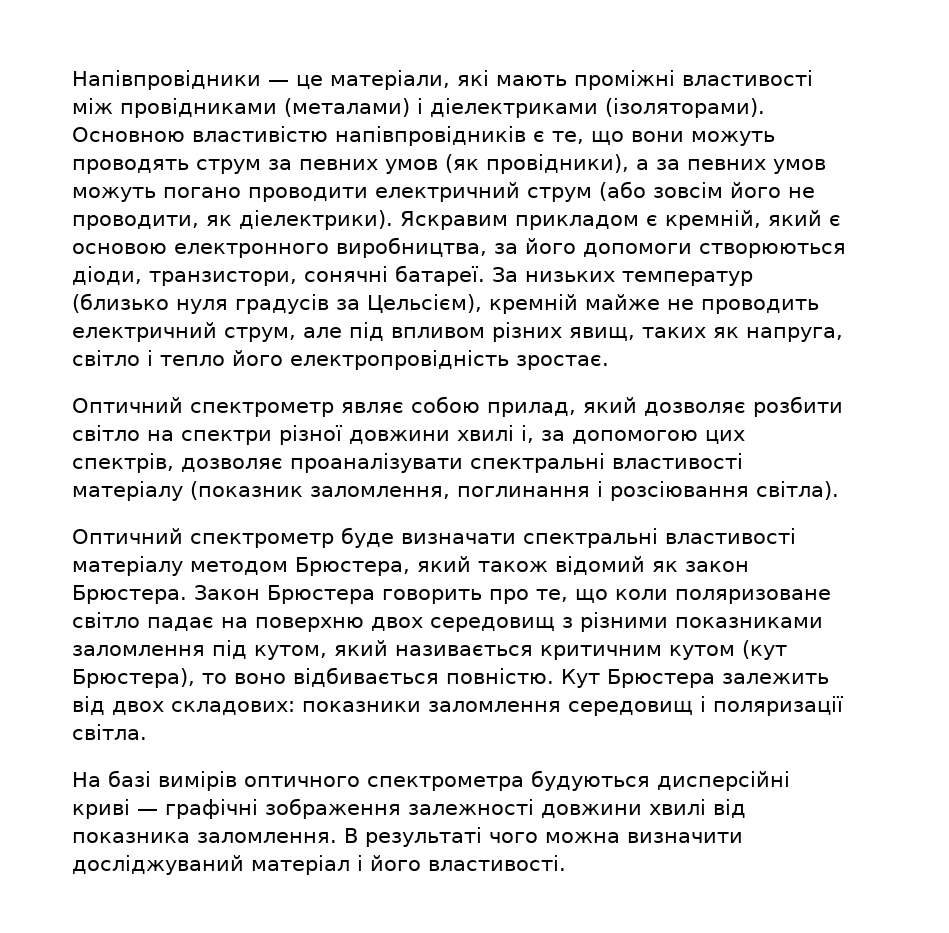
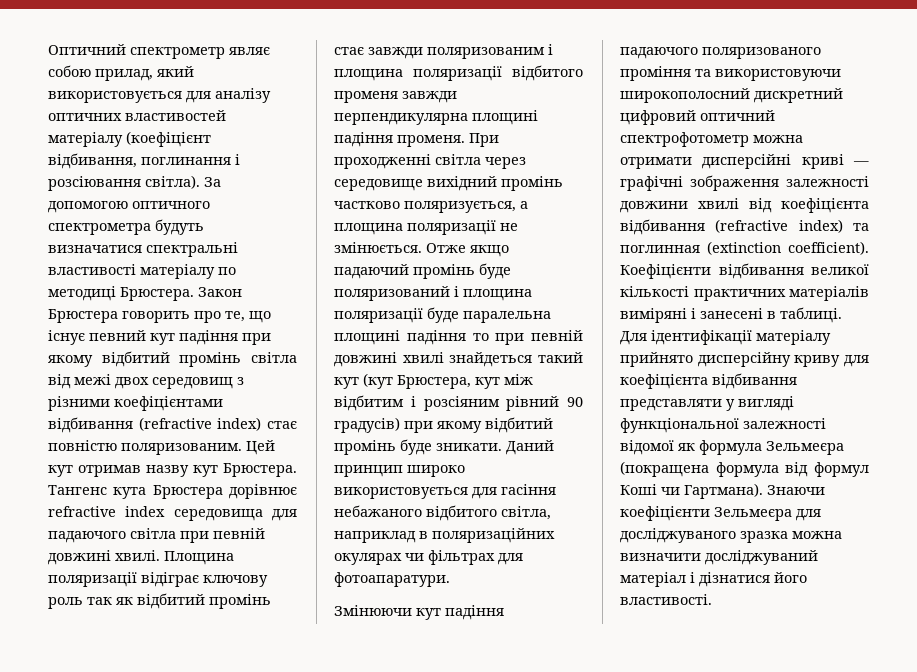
[72,70,813,90] [72,98,765,118] [72,126,775,146] [72,154,826,174] [72,181,815,202] [72,210,841,230] [72,237,846,258] [72,265,753,286] [72,293,819,314] [72,322,843,342] [72,350,609,370] Напівпровідники — це матеріали, які мають проміжні властивості між провідниками (металами) і діелектриками (ізоляторами). Основною властивістю напівпровідників є те, що вони можуть проводять струм за певних умов (як провідники), а за певних умов можуть погано проводити електричний струм (або зовсім його не проводити, як діелектрики). Яскравим прикладом є кремній, який є основою електронного виробництва, за його допомоги створюються діоди, транзистори, сонячні батареї. За низьких температур (близько нуля градусів за Цельсієм), кремній майже не проводить електричний струм, але під впливом різних явищ, таких як напруга, світло і тепло його електропровідність зростає. // -> (48, 49) none
[644,396,843,417] [72,425,745,445] [72,453,743,473] [72,481,839,501] [72,527,796,548] [72,556,749,576] дозволяє розбити світло на спектри різної довжини хвилі і, за допомогою цих спектрів, дозволяє проаналізувати спектральні властивості матеріалу (показник заломлення, поглинання і розсіювання світла). // Оптичний спектрометр буде визначати спектральні властивості матеріалу методом Брюстера, який також відомий як закон -> [48,88,271,103] [48,110,226,121] [48,131,211,147] [48,153,240,169] [48,175,221,191] [48,201,210,213] [48,219,204,235] [48,242,238,257] [48,264,236,279] [48,286,116,301] використовується для аналізу оптичних властивостей матеріалу (коефіцієнт відбивання, поглинання і розсіювання світла). За допомогою оптичного спектрометра будуть визначатися спектральні властивості матеріалу по методиці
[615,589,831,604] [72,612,823,632] [72,640,787,660] [72,667,829,688] [72,696,843,716] [72,724,147,740] [72,770,650,791] коли поляризоване світло падає на поверхню двох середовищ з різними показниками заломлення під кутом, який називається критичним кутом (кут Брюстера), то воно відбивається повністю. Кут Брюстера залежить від двох складових: показники заломлення середовищ і поляризації світла. // На базі вимірів оптичного спектрометра будуються -> [48,330,271,345] [48,351,297,367] [48,374,244,389] [48,396,223,411] [48,417,297,433] [48,440,275,455] [48,463,297,477] [48,484,297,499] [48,506,297,521] [48,528,265,543] [48,550,234,565] [48,572,268,587] [48,593,271,609] [334,44,553,59] [334,65,583,81] [334,91,457,103] [334,110,538,125] [334,132,499,147] [334,154,526,169] [334,176,563,191] [334,201,528,213] [334,220,518,235] [334,242,509,257] [334,263,511,279] [334,286,532,301] [334,307,551,323] [334,330,583,345] [334,352,583,367] [334,373,533,389] [334,395,583,411] [334,417,553,433] [334,439,554,455] [334,465,465,477] [334,484,556,499] [334,505,551,521] [334,528,555,543] [334,550,523,565] [334,572,450,587] [334,605,504,620] [620,47,821,59] [620,66,841,81] [620,88,843,103] [620,110,775,125] [620,132,803,147] [620,157,692,169] існує певний кут падіння при якому відбитий промінь світла від межі двох середовищ з різними коефіцієнтами відбивання (refractive index) стає повністю поляризованим. Цей кут отримав назву кут Брюстера. Тангенс кута Брюстера дорівнює refractive index середовища для падаючого світла при певній довжині хвилі. Площина поляризації відіграє ключову роль так як відбитий промінь стає завжди поляризованим і площина поляризації відбитого променя завжди перпендикулярна площині падіння променя. При проходженні світла через середовище вихідний промінь частково поляризується, а площина поляризації не змінюється. Отже якщо падаючий промінь буде поляризований і площина поляризації буде паралельна площині падіння то при певній довжині хвилі знайдеться такий кут (кут Брюстера, кут між відбитим і розсіяним рівний 90 градусів) при якому відбитий промінь буде зникати. Даний принцип широко використовується для гасіння небажаного відбитого світла, наприклад в поляризаційних окулярах чи фільтрах для фотоапаратури. // Змінюючи кут падіння падаючого поляризованого проміння та використовуючи широкополосний дискретний цифровий оптичний спектрофотометр можна отримати
[72,827,538,847] показника заломлення. В результаті чого -> [781,198,869,213] [620,219,869,235] [620,241,869,255] [620,263,869,279] [620,286,869,301] [620,307,842,323] [620,330,831,345] [620,352,869,367] [620,373,797,389] [620,396,794,411] [620,418,826,433] [620,440,844,455] [620,461,869,477] [620,483,825,499] [620,506,821,521] [620,528,788,543] коефіцієнта відбивання (refractive index) та поглинная (extinction coefficient). Коефіцієнти відбивання великої кількості практичних матеріалів виміряні і занесені в таблиці. Для ідентифікації матеріалу прийнято дисперсійну криву для коефіцієнта відбивання представляти у вигляді функціональної залежності відомої як формула Зельмеєра (покращена формула від формул Коші чи Гартмана). Знаючи коефіцієнти Зельмеєра для досліджуваного зразка
(363, 863) none -> [699,572,770,587] дізнатися

